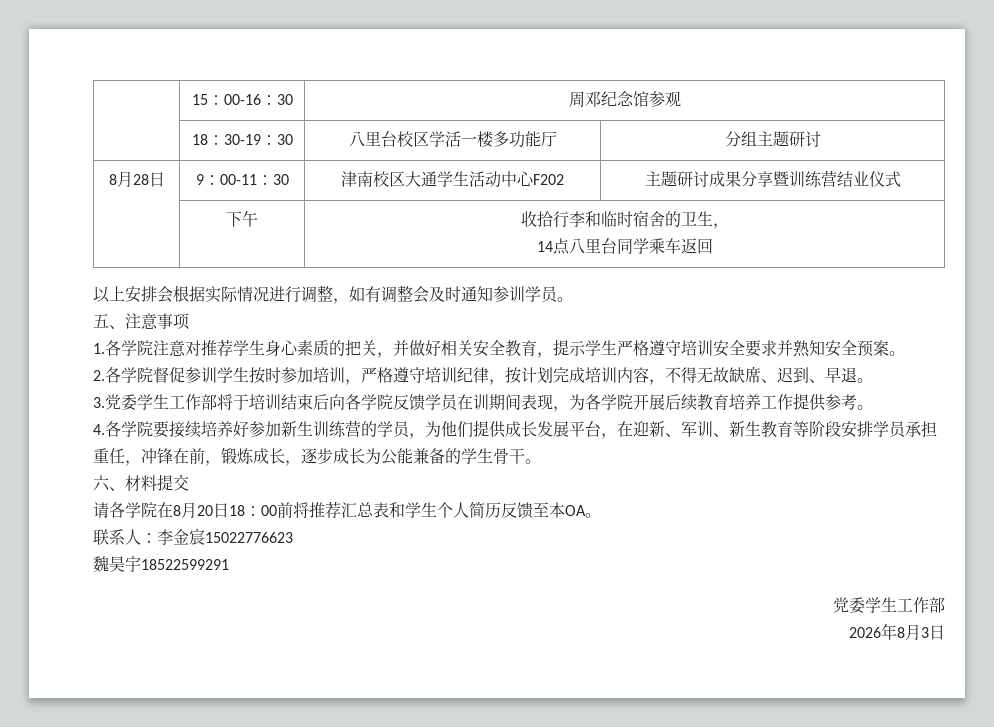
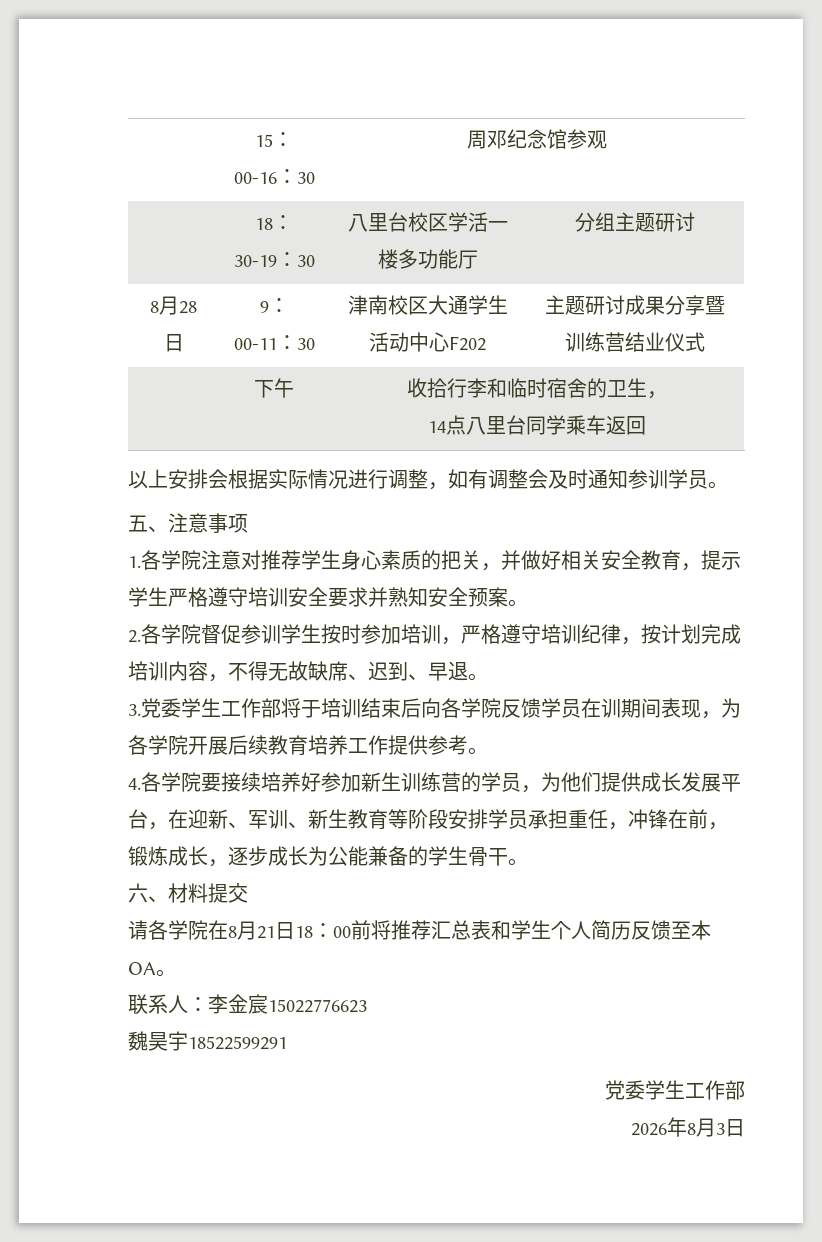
[197,505,213,516] 20 -> [257,926,275,939] 21

